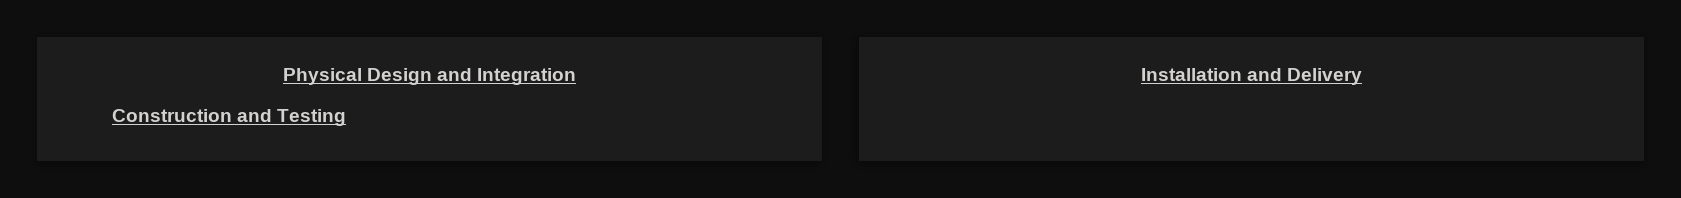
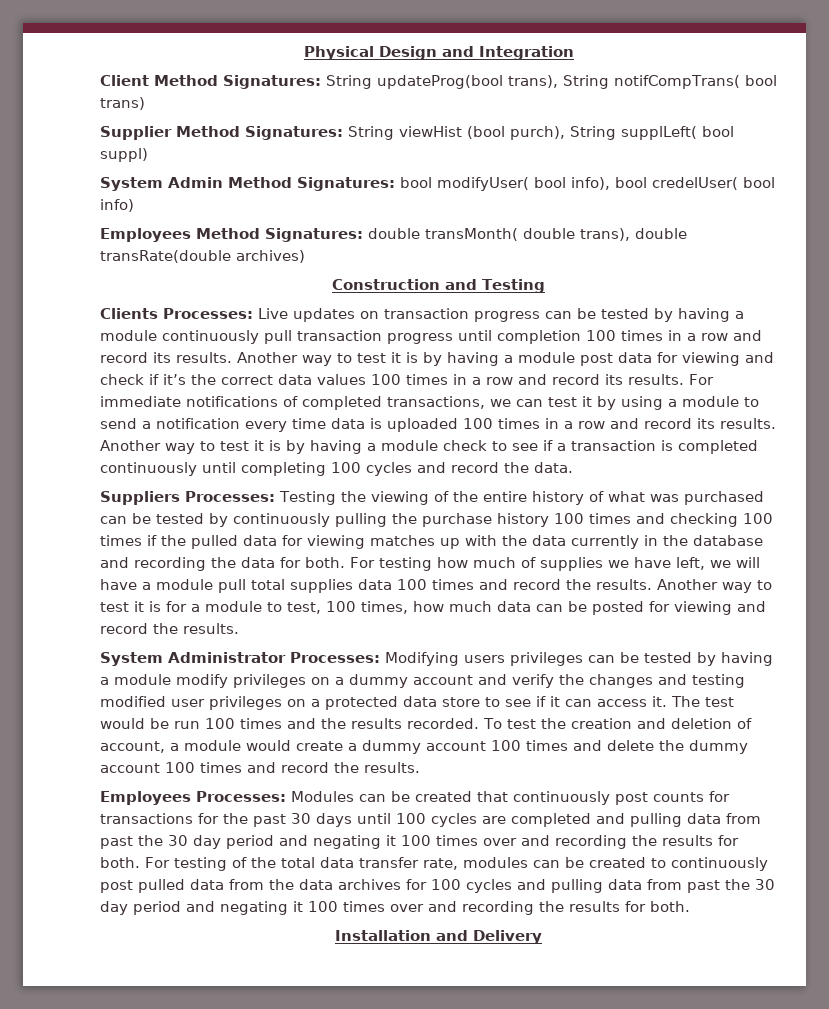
[112,109,347,126] Construction and Testing -> [100,75,777,89] [100,97,145,110] [100,126,734,140] [100,148,148,162] [100,177,775,191] [100,199,134,212] [100,228,687,242] [100,250,305,263] [332,279,546,293] [100,308,744,322] [100,330,762,344] [100,352,774,366] [100,374,714,385] [100,396,759,410] [100,418,776,432] [100,440,758,454] [100,462,573,476] [100,491,764,505] [100,513,773,527] [100,535,763,549] [100,557,760,571] [100,579,772,593] [100,601,766,615] [100,623,239,634] [100,652,773,666] [100,674,745,688] [100,696,734,710] [100,718,752,729] [100,740,748,754] [100,762,420,773] [100,791,730,805] [100,813,761,827] [100,835,739,849] [100,857,768,871] [100,879,775,893] [100,901,690,915] Client Method Signatures: String updateProg(bool trans), String notifCompTrans( bool trans) // Supplier Method Signatures: String viewHist (bool purch), String supplLeft( bool suppl) // System Admin Method Signatures: bool modifyUser( bool info), bool credelUser( bool info) // Employees Method Signatures: double transMonth( double trans), double transRate(double archives) // Construction and Testing // Clients Processes: Live updates on transaction progress can be tested by having a module continuously pull transaction progress until completion 100 times in a row and record its results. Another way to test it is by having a module post data for viewing and check if it’s the correct data values 100 times in a row and record its results. For immediate notifications of completed transactions, we can test it by using a module to send a notification every time data is uploaded 100 times in a row and record its results. Another way to test it is by having a module check to see if a transaction is completed continuously until completing 100 cycles and record the data. // Suppliers Processes: Testing the viewing of the entire history of what was purchased can be tested by continuously pulling the purchase history 100 times and checking 100 times if the pulled data for viewing matches up with the data currently in the database and recording the data for both. For testing how much of supplies we have left, we will have a module pull total supplies data 100 times and record the results. Another way to test it is for a module to test, 100 times, how much data can be posted for viewing and record the results. // System Administrator Processes: Modifying users privileges can be tested by having a module modify privileges on a dummy account and verify the changes and testing modified user privileges on a protected data store to see if it can access it. The test would be run 100 times and the results recorded. To test the creation and deletion of account, a module would create a dummy account 100 times and delete the dummy account 100 times and record the results. // Employees Processes: Modules can be created that continuously post counts for transactions for the past 30 days until 100 cycles are completed and pulling data from past the 30 day period and negating it 100 times over and recording the results for both. For testing of the total data transfer rate, modules can be created to continuously post pulled data from the data archives for 100 cycles and pulling data from past the 30 day period and negating it 100 times over and recording the results for both.

